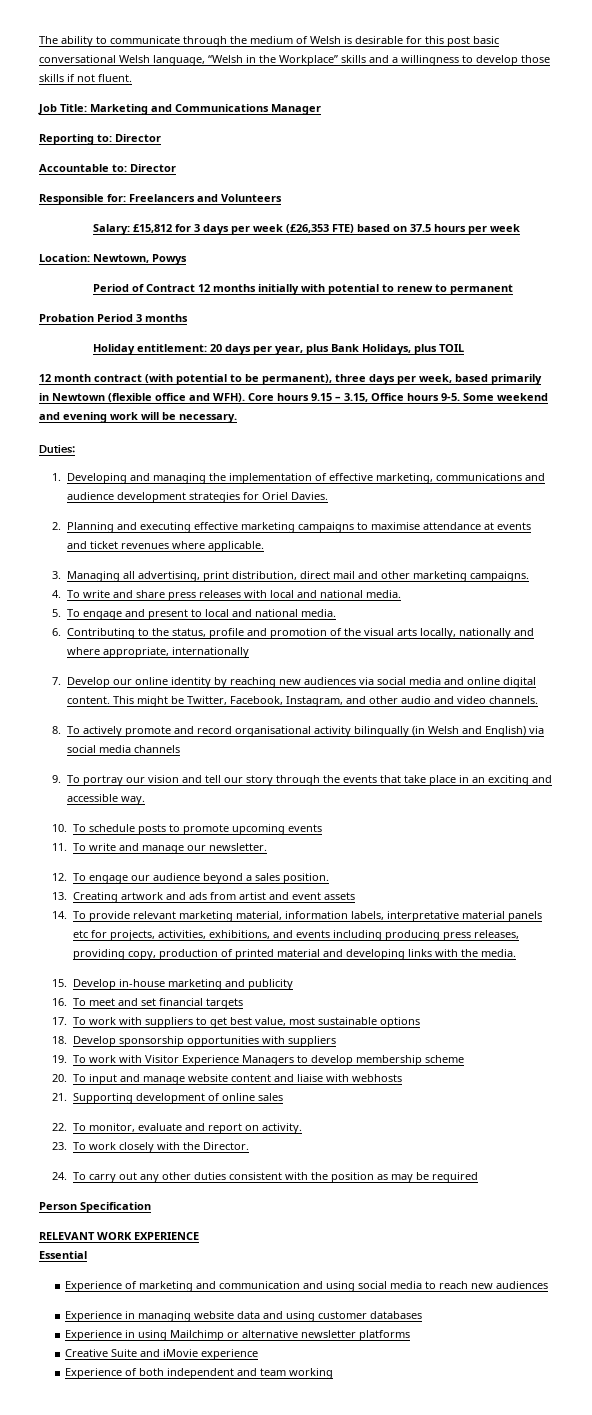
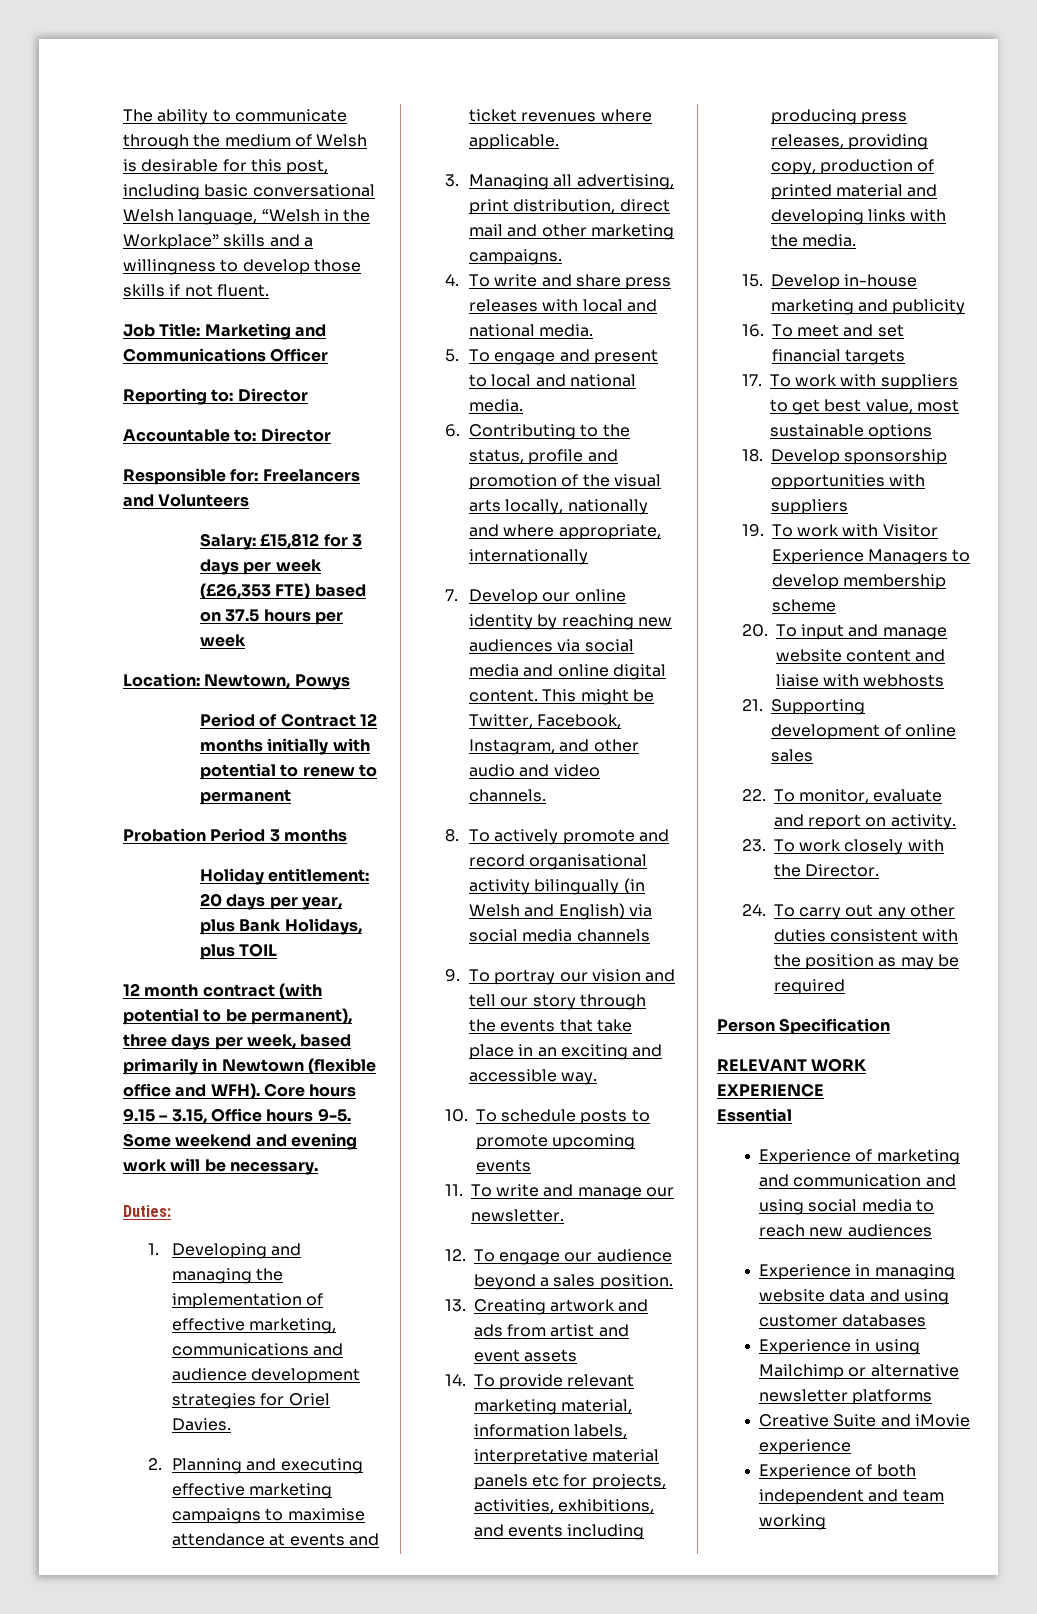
[447,36,470,47] post -> [286,159,329,175] [123,184,200,200] post, including
[271,104,321,115] Manager -> [270,348,329,362] Officer

